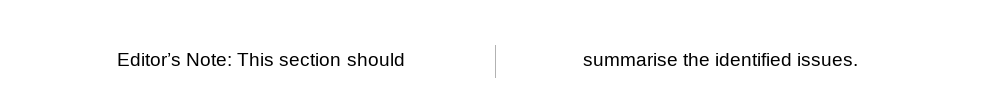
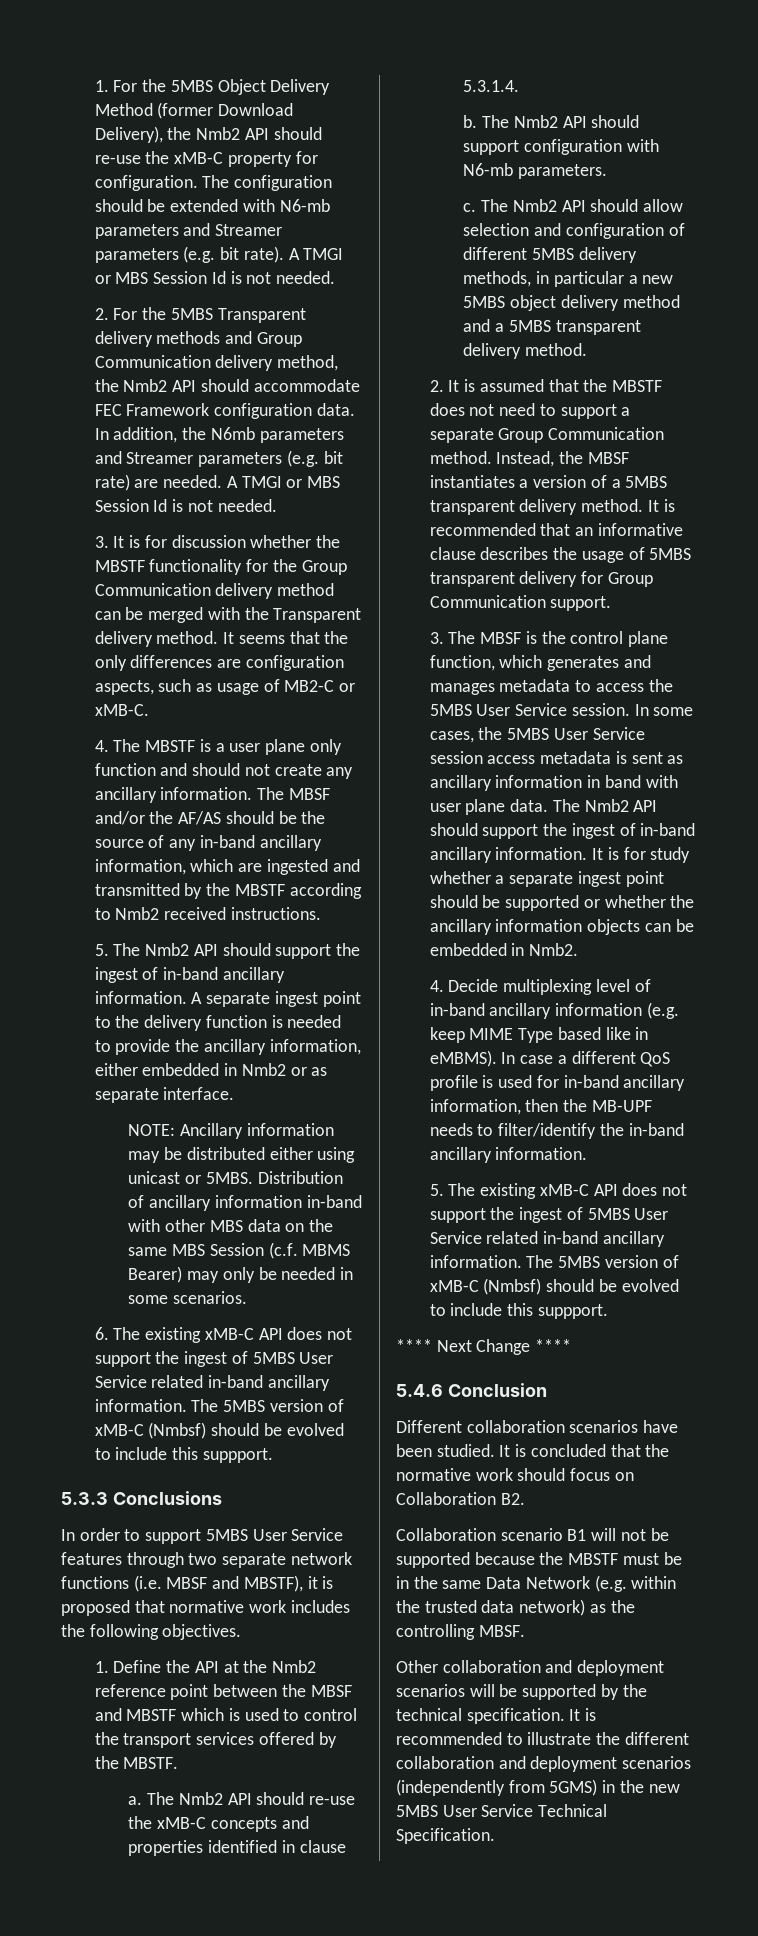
[116,53,859,66] Editor’s Note: This section should summarise the identified issues. -> [94,79,331,95] [94,102,294,119] [94,126,322,143] [94,151,318,167] [94,175,333,191] [94,199,330,212] [94,223,283,239] [94,246,344,263] [94,271,336,284] [94,307,306,323] [94,331,302,347] [94,355,339,371] [94,379,360,392] [94,403,355,419] [94,427,344,443] [94,450,343,467] [94,474,341,491] [94,499,277,512] [94,535,341,548] [94,559,347,575] [94,583,335,599] [94,607,362,623] [94,631,349,647] [94,655,344,671] [94,679,356,695] [94,704,149,716] [94,739,342,755] [94,763,354,779] [94,787,330,803] [94,811,326,825] [94,835,322,851] [94,859,360,875] [94,883,362,899] [94,907,321,920] [94,943,361,959] [94,967,285,983] [94,991,361,1007] [94,1015,342,1031] [94,1039,361,1055] [94,1063,328,1076] [94,1087,235,1103] [128,1123,334,1139] [128,1147,356,1163] [128,1171,343,1184] [128,1195,362,1211] [128,1219,333,1232] [128,1242,351,1259] [128,1266,353,1283] [128,1291,248,1304] [94,1327,353,1343] [94,1351,334,1367] [94,1375,330,1391] [94,1399,344,1412] [94,1422,344,1439] [94,1447,273,1463] [61,1491,222,1505] [61,1528,344,1544] [61,1552,352,1568] [61,1575,334,1592] [61,1600,350,1616] [61,1624,242,1640] [94,1660,317,1673] [94,1684,352,1700] [94,1708,358,1721] [94,1732,337,1748] [94,1756,179,1769] [128,1792,355,1805] [128,1816,309,1832] [128,1840,346,1856] [463,80,520,92] [463,115,640,128] [463,139,659,155] [463,163,608,179] [463,199,683,212] [463,223,685,239] [463,247,637,263] [463,271,674,287] [463,295,680,311] [463,319,641,335] [463,343,588,359] [429,379,663,392] [429,403,631,419] [429,427,665,443] [429,451,629,467] [429,475,668,488] [429,499,675,515] [429,523,683,536] [429,547,692,563] [429,571,653,587] [429,595,612,611] [429,631,669,647] [429,655,651,671] [429,679,673,695] [429,703,694,716] [429,727,645,743] [429,751,684,764] [429,775,678,791] [429,799,658,815] [429,823,696,839] [429,847,691,863] [429,871,664,887] [429,895,695,911] [429,919,694,935] [429,943,579,956] [429,979,651,995] [429,1002,679,1019] [429,1027,649,1043] [429,1050,671,1067] [429,1075,686,1091] [429,1099,652,1115] [429,1123,684,1139] [429,1147,588,1163] [429,1183,688,1199] [429,1207,669,1223] [429,1231,665,1247] [429,1255,679,1268] [429,1278,679,1295] [429,1303,608,1319] [396,1339,572,1355] [396,1383,547,1397] [396,1420,679,1433] [396,1444,670,1457] [396,1468,634,1481] [396,1492,525,1505] [396,1528,669,1541] [396,1552,682,1568] [396,1575,677,1592] [396,1599,635,1616] [396,1624,525,1640] [396,1660,665,1676] [396,1684,647,1700] [396,1708,597,1724] [396,1732,689,1745] [396,1756,692,1772] [396,1779,680,1796] [396,1804,608,1817] [396,1828,495,1844] 1. For the 5MBS Object Delivery Method (former Download Delivery), the Nmb2 API should re-use the xMB-C property for configuration. The configuration should be extended with N6-mb parameters and Streamer parameters (e.g. bit rate). A TMGI or MBS Session Id is not needed. // 2. For the 5MBS Transparent delivery methods and Group Communication delivery method, the Nmb2 API should accommodate FEC Framework configuration data. In addition, the N6mb parameters and Streamer parameters (e.g. bit rate) are needed. A TMGI or MBS Session Id is not needed. // 3. It is for discussion whether the MBSTF functionality for the Group Communication delivery method can be merged with the Transparent delivery method. It seems that the only differences are configuration aspects, such as usage of MB2-C or xMB-C. // 4. The MBSTF is a user plane only function and should not create any ancillary information. The MBSF and/or the AF/AS should be the source of any in-band ancillary information, which are ingested and transmitted by the MBSTF according to Nmb2 received instructions. // 5. The Nmb2 API should support the ingest of in-band ancillary information. A separate ingest point to the delivery function is needed to provide the ancillary information, either embedded in Nmb2 or as separate interface. // NOTE: Ancillary information may be distributed either using unicast or 5MBS. Distribution of ancillary information in-band with other MBS data on the same MBS Session (c.f. MBMS Bearer) may only be needed in some scenarios. // 6. The existing xMB-C API does not support the ingest of 5MBS User Service related in-band ancillary information. The 5MBS version of xMB-C (Nmbsf) should be evolved to include this suppport. // 5.3.3 Conclusions // In order to support 5MBS User Service features through two separate network functions (i.e. MBSF and MBSTF), it is proposed that normative work includes the following objectives. // 1. Define the API at the Nmb2 reference point between the MBSF and MBSTF which is used to control the transport services offered by the MBSTF. // a. The Nmb2 API should re-use the xMB-C concepts and properties identified in clause 5.3.1.4. // b. The Nmb2 API should support configuration with N6-mb parameters. // c. The Nmb2 API should allow selection and configuration of different 5MBS delivery methods, in particular a new 5MBS object delivery method and a 5MBS transparent delivery method. // 2. It is assumed that the MBSTF does not need to support a separate Group Communication method. Instead, the MBSF instantiates a version of a 5MBS transparent delivery method. It is recommended that an informative clause describes the usage of 5MBS transparent delivery for Group Communication support. // 3. The MBSF is the control plane function, which generates and manages metadata to access the 5MBS User Service session. In some cases, the 5MBS User Service session access metadata is sent as ancillary information in band with user plane data. The Nmb2 API should support the ingest of in-band ancillary information. It is for study whether a separate ingest point should be supported or whether the ancillary information objects can be embedded in Nmb2. // 4. Decide multiplexing level of in-band ancillary information (e.g. keep MIME Type based like in eMBMS). In case a different QoS profile is used for in-band ancillary information, then the MB-UPF needs to filter/identify the in-band ancillary information. // 5. The existing xMB-C API does not support the ingest of 5MBS User Service related in-band ancillary information. The 5MBS version of xMB-C (Nmbsf) should be evolved to include this suppport. // **** Next Change **** // 5.4.6 Conclusion // Different collaboration scenarios have been studied. It is concluded that the normative work should focus on Collaboration B2. // Collaboration scenario B1 will not be supported because the MBSTF must be in the same Data Network (e.g. within the trusted data network) as the controlling MBSF. // Other collaboration and deployment scenarios will be supported by the technical specification. It is recommended to illustrate the different collaboration and deployment scenarios (independently from 5GMS) in the new 5MBS User Service Technical Specification.

